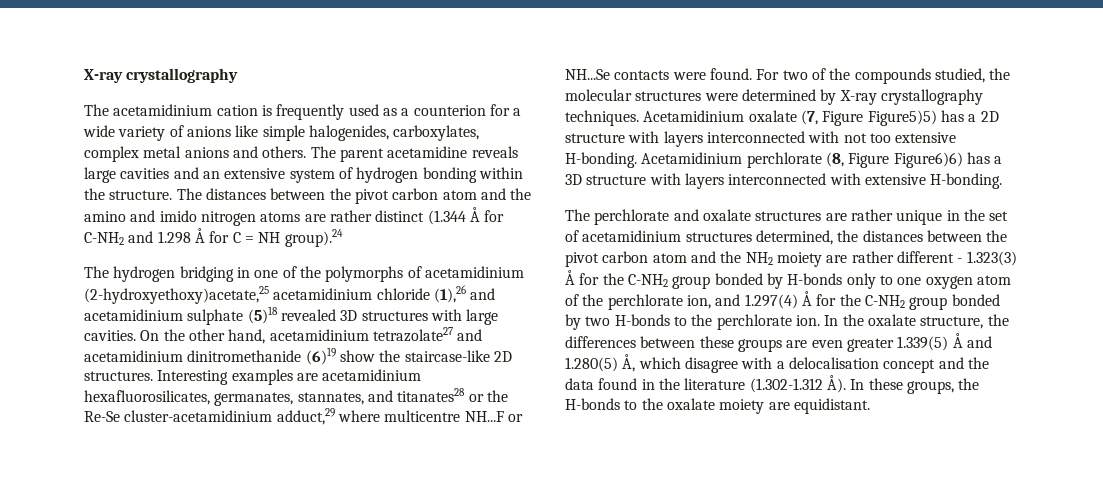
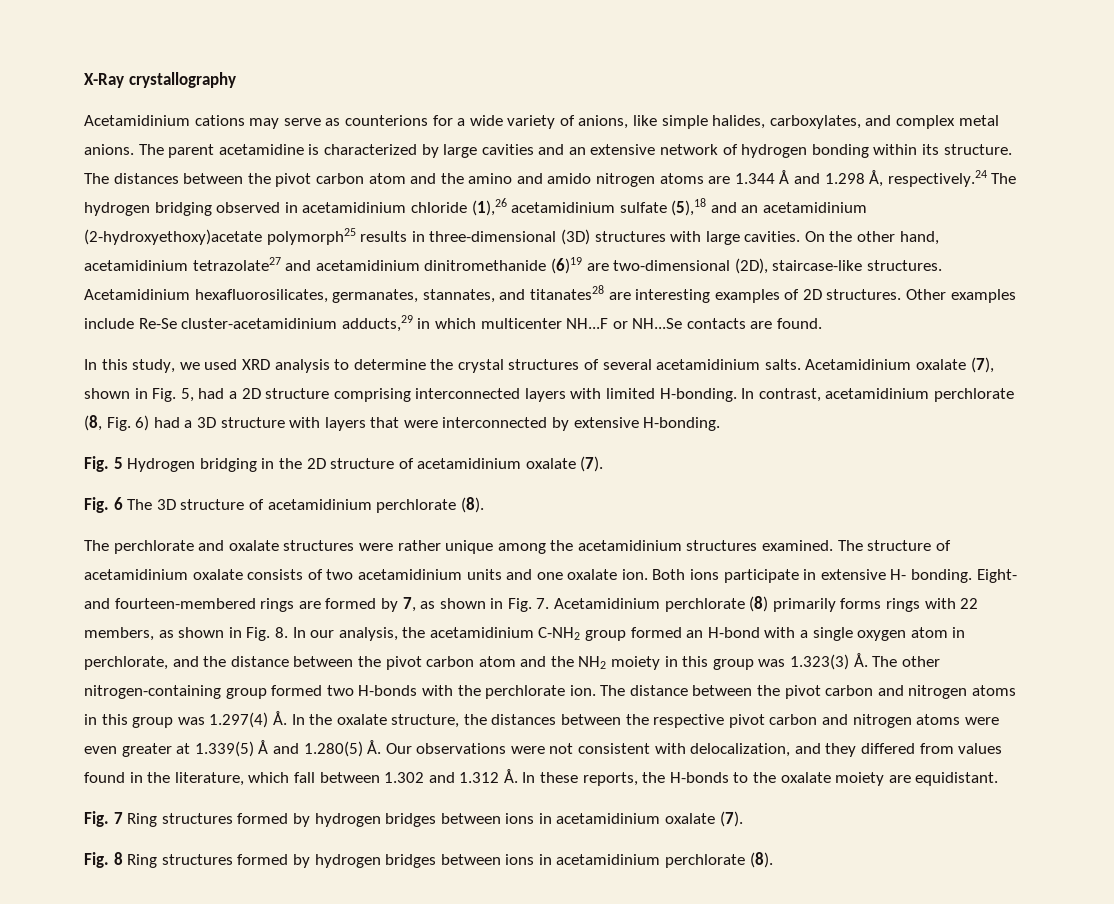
[84,69,123,83] X-ray -> [84,73,124,88] X-Ray
[84,104,486,120] The acetamidinium cation is frequently used as a counterion -> [84,115,428,129] Acetamidinium cations may serve as counterions
[186,126,231,137] anions -> [578,115,629,129] anions,
[308,125,480,141] [84,146,518,162] halogenides, carboxylates, complex metal anions and others. The parent acetamidine reveals -> [712,115,999,129] [84,144,439,158] halides, carboxylates, and complex metal anions. The parent acetamidine is characterized by
[289,169,335,183] system -> [660,144,719,155] network
[84,188,105,200] the -> [922,144,940,155] its
[159,210,197,222] imido -> [547,173,592,184] amido
[329,207,505,225] [84,228,343,247] [84,266,524,282] [84,285,496,304] [84,306,358,325] rather distinct (1.344 Å for C-NH2 and 1.298 Å for C = NH group).24 // The hydrogen bridging in one of the polymorphs of acetamidinium (2-hydroxyethoxy)acetate,25 acetamidinium chloride (1),26 and acetamidinium sulphate (5)18 revealed 3D -> [734,170,1017,187] [84,198,868,216] [84,228,590,245] 1.344 Å and 1.298 Å, respectively.24 The hydrogen bridging observed in acetamidinium chloride (1),26 acetamidinium sulfate (5),18 and an acetamidinium (2-hydroxyethoxy)acetate polymorph25 results in three-dimensional (3D)
[339,350,512,362] [84,369,422,385] show the staircase-like 2D structures. Interesting examples are acetamidinium -> [586,258,942,274] [84,289,190,300] are two-dimensional (2D), staircase-like structures. Acetamidinium
[468,390,508,402] [84,408,461,425] or the Re-Se cluster-acetamidinium adduct,29 where multicentre -> [608,289,1016,303] [84,315,562,332] are interesting examples of 2D structures. Other examples include Re-Se cluster-acetamidinium adducts,29 in which multicenter
[672,72,706,80] were -> [750,321,773,329] are
[756,68,1011,84] [565,89,983,105] [565,110,999,126] [565,131,957,147] [565,152,990,168] For two of the compounds studied, the molecular structures were determined by X-ray crystallography techniques. Acetamidinium oxalate (7, Figure Figure5)5) has a 2D structure with layers interconnected with not too extensive H-bonding. Acetamidinium perchlorate (8, Figure Figure6)6) has -> [84,357,994,373] [84,388,1015,402] [84,415,180,431] // In this study, we used XRD analysis to determine the crystal structures of several acetamidinium salts. Acetamidinium oxalate (7), shown in Fig. 5, had a 2D structure comprising interconnected layers with limited H-bonding. In contrast, acetamidinium perchlorate (8, Fig. 6) had
[728,173,1003,189] interconnected with extensive H-bonding. -> [370,417,721,431] [84,456,604,472] [84,497,484,513] that were interconnected by extensive H-bonding. // Fig. 5 Hydrogen bridging in the 2D structure of acetamidinium oxalate (7). // Fig. 6 The 3D structure of acetamidinium perchlorate (8).
[825,213,847,221] are -> [358,543,393,551] were
[946,209,1009,221] [565,230,923,245] in the set of acetamidinium structures determined, the distances -> [497,540,951,554] [84,569,1017,583] [84,596,979,612] [84,627,966,641] [84,656,289,670] among the acetamidinium structures examined. The structure of acetamidinium oxalate consists of two acetamidinium units and one oxalate ion. Both ions participate in extensive H- bonding. Eight- and fourteen-membered rings are formed by 7, as shown in Fig. 7. Acetamidinium perchlorate (8) primarily forms rings with 22 members, as shown in Fig. 8. In our analysis, the acetamidinium C-NH2 group formed an H-bond with a single oxygen atom in perchlorate, and the distance
[826,251,1017,266] [565,270,1011,289] [565,291,1000,310] [565,314,581,330] are rather different - 1.323(3) Å for the C-NH2 group bonded by H-bonds only to one oxygen atom of the perchlorate ion, and 1.297(4) Å for the C-NH2 group bonded by -> [664,653,940,670] [84,685,323,699] in this group was 1.323(3) Å. The other nitrogen-containing group formed
[673,316,687,326] to -> [421,685,453,696] with
(820, 320) none -> [600,685,1017,699] [84,711,287,728] The distance between the pivot carbon and nitrogen atoms in this group was 1.297(4) Å.
[565,336,808,352] differences between these groups are -> [491,714,999,728] distances between the respective pivot carbon and nitrogen atoms were
(894, 345) none -> [176,743,191,754] at
[622,354,989,373] [565,375,846,393] Å, which disagree with a delocalisation concept and the data found in the literature (1.302-1.312 Å). -> [367,740,1003,757] [84,769,518,786] Å. Our observations were not consistent with delocalization, and they differed from values found in the literature, which fall between 1.302 and 1.312 Å.
[906,381,954,394] groups, -> [582,772,638,786] reports,
(870, 406) none -> [84,811,743,827] [84,852,773,868] // Fig. 7 Ring structures formed by hydrogen bridges between ions in acetamidinium oxalate (7). // Fig. 8 Ring structures formed by hydrogen bridges between ions in acetamidinium perchlorate (8).

